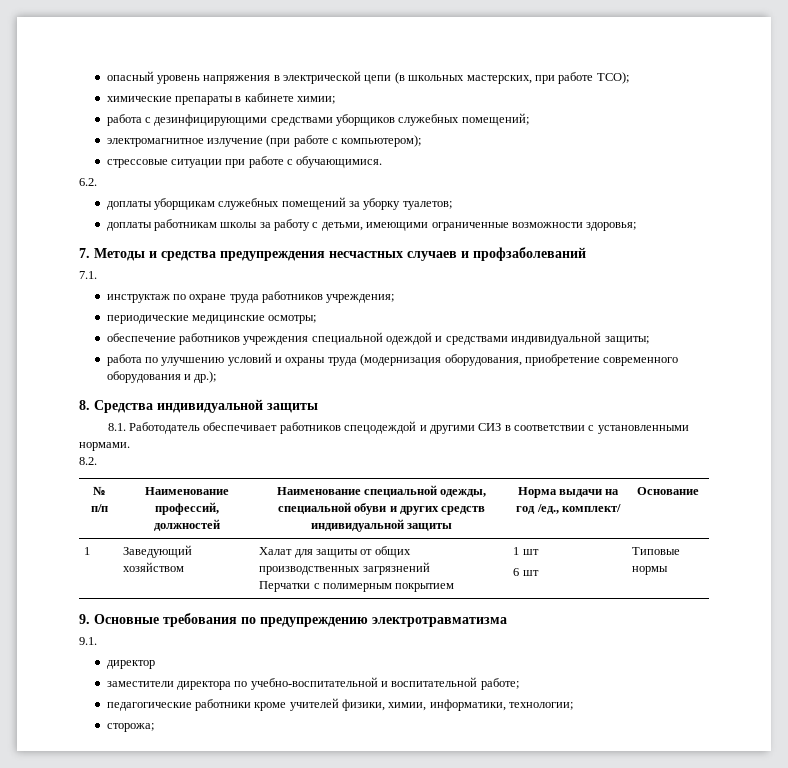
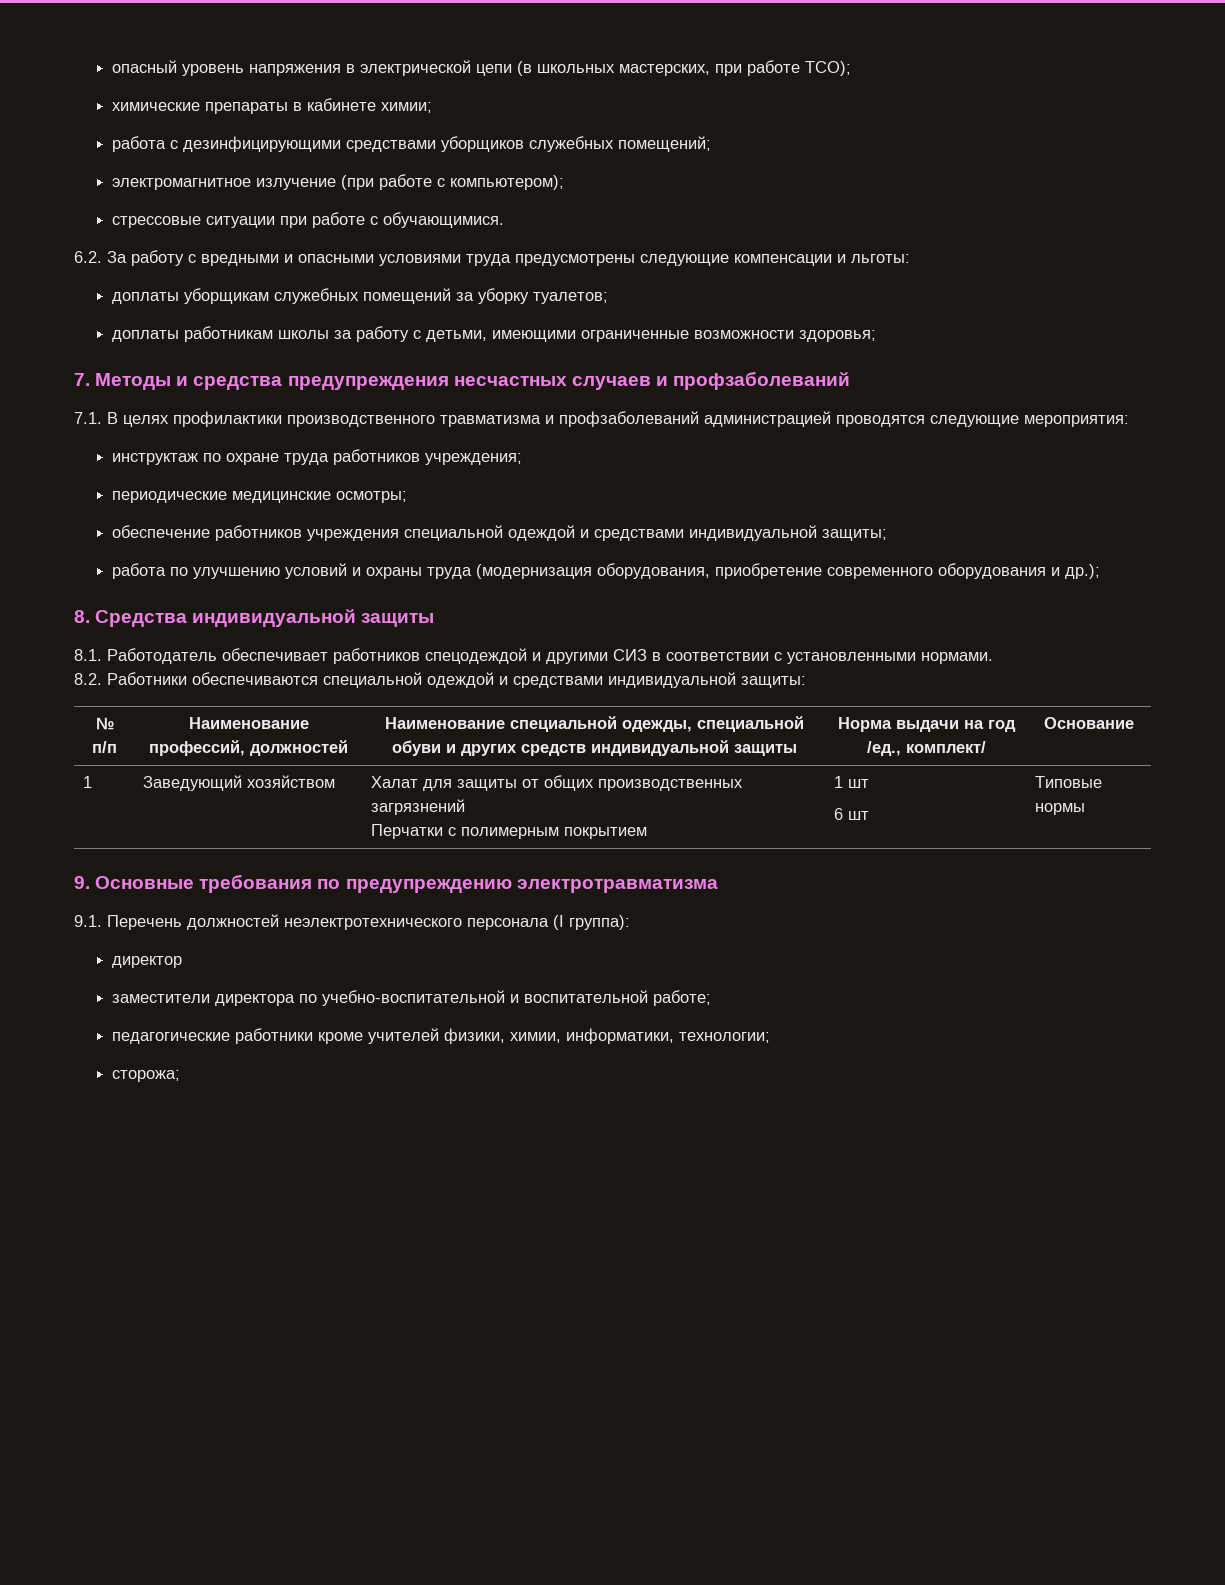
(97, 182) none -> [107,250,910,266] За работу с вредными и опасными условиями труда предусмотрены следующие компенсации и льготы:
(97, 275) none -> [107,411,1129,427] В целях профилактики производственного травматизма и профзаболеваний администрацией проводятся следующие мероприятия:
(97, 461) none -> [107,672,806,688] Работники обеспечиваются специальной одеждой и средствами индивидуальной защиты:
(97, 641) none -> [107,914,630,930] Перечень должностей неэлектротехнического персонала (I группа):

